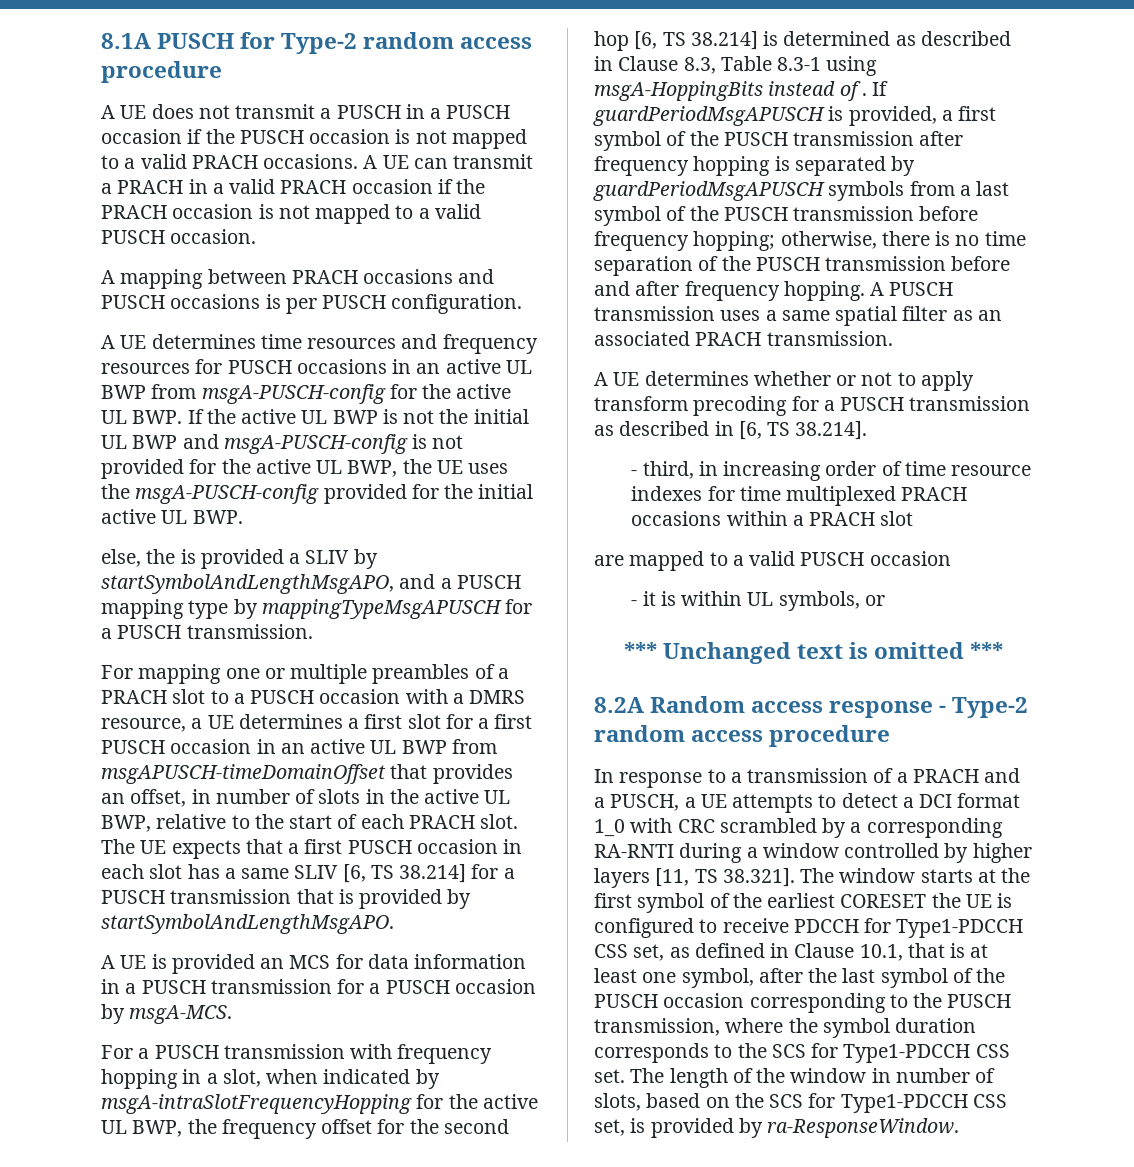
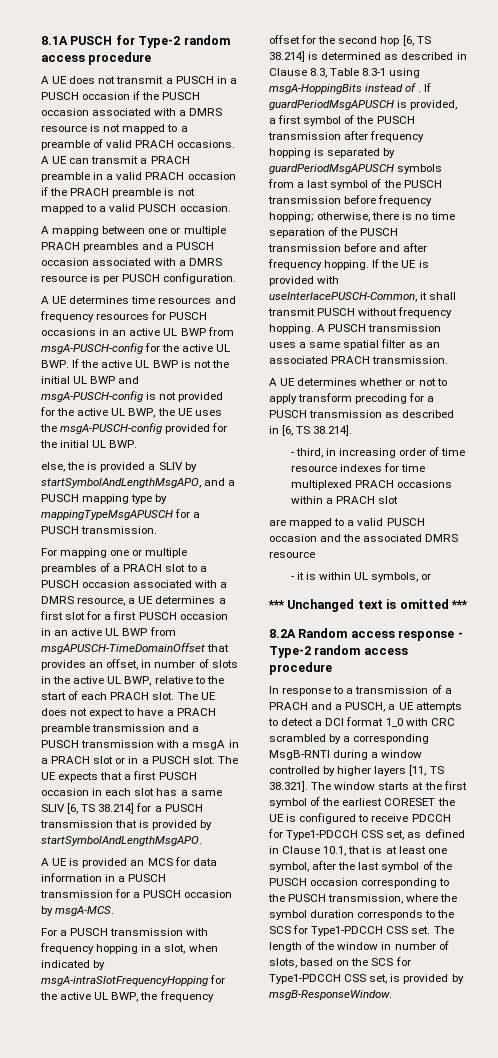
[395,129,527,149] [101,155,136,169] is not mapped to a -> [92,108,223,116] [41,124,188,134] [41,139,104,150] associated with a DMRS resource is not mapped to a preamble of
(184, 187) none -> [41,172,90,182] preamble
[172,204,254,219] occasion -> [112,188,162,198] preamble
[291,269,495,284] [101,294,261,309] PRACH occasions and PUSCH occasions -> [148,226,226,236] [41,242,215,252] [41,258,223,266] [41,275,87,282] one or multiple PRACH preambles and a PUSCH occasion associated with a DMRS resource
[101,509,156,524] active -> (90, 444) none
(401, 696) none -> [133,580,193,588] associated
[101,764,386,784] msgAPUSCH-timeDomainOffset -> [41,643,205,654] msgAPUSCH-TimeDomainOffset
(167, 847) none -> [41,708,216,718] [41,724,200,734] [41,740,239,750] [41,756,238,764] [41,772,56,780] does not expect to have a PRACH preamble transmission and a PUSCH transmission with a msgA in a PRACH slot or in a PUSCH slot. The UE
(865, 291) none -> [372,259,429,268] [269,276,340,286] [269,292,457,302] [268,307,453,318] [269,324,314,334] If the UE is provided with useInterlacePUSCH-Common, it shall transmit PUSCH without frequency hopping.
(951, 558) none -> [320,534,459,542] [269,551,315,558] and the associated DMRS resource
[594,844,674,858] RA-RNTI -> [269,750,330,760] MsgB-RNTI
[767,1118,960,1138] ra-ResponseWindow. -> [269,990,392,1000] msgB-ResponseWindow.

